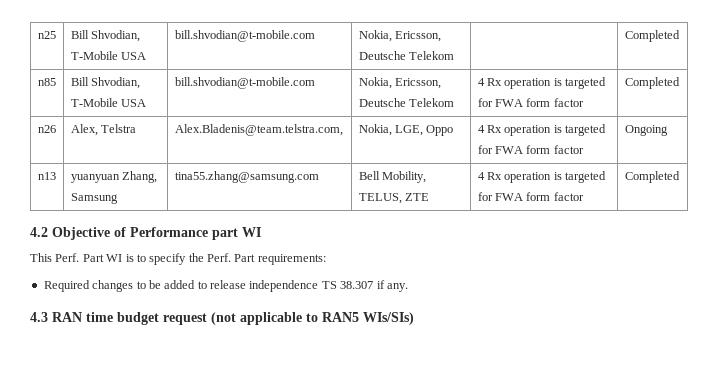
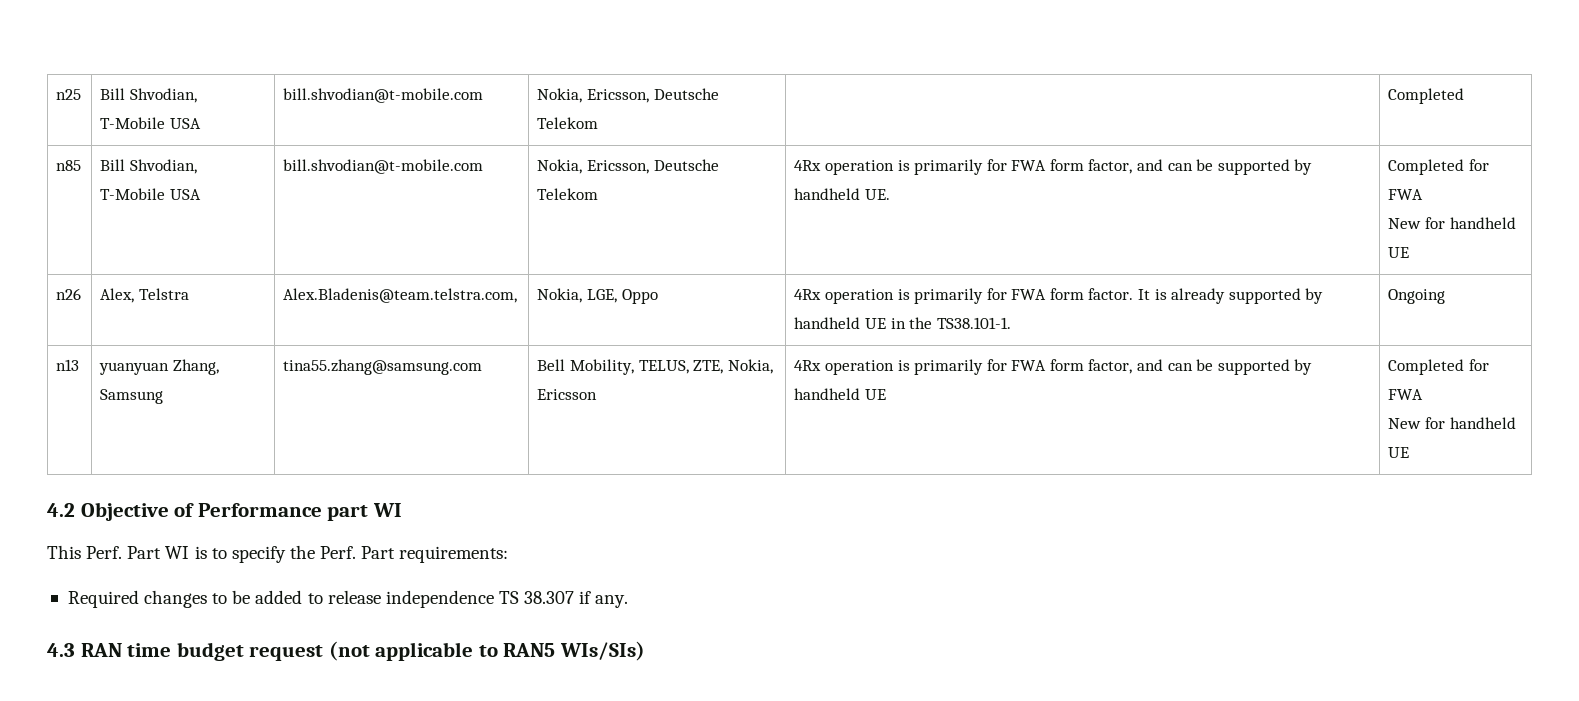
[477,77,606,89] [477,98,584,107] [624,77,680,89] 4 Rx operation is targeted for FWA form factor | Completed -> [794,159,1313,175] [794,188,890,200] [1388,159,1489,175] [1388,189,1424,200] [1388,217,1516,229] [1388,247,1410,258] 4Rx operation is primarily for FWA form factor, and can be supported by handheld UE. | Completed for FWA // New for handheld UE
[477,124,606,136] [477,145,584,154] 4 Rx operation is targeted for FWA form factor -> [794,288,1324,304] [794,317,1011,329] 4Rx operation is primarily for FWA form factor. It is already supported by handheld UE in the TS38.101-1.
[404,193,429,201] [477,171,606,183] [477,192,584,201] [624,171,680,183] ZTE | 4 Rx operation is targeted for FWA form factor | Completed -> [693,359,773,374] [537,389,598,400] [794,359,1313,375] [794,388,886,400] [1388,359,1489,375] [1388,389,1424,400] [1388,417,1516,429] [1388,447,1410,458] ZTE, Nokia, Ericsson | 4Rx operation is primarily for FWA form factor, and can be supported by handheld UE | Completed for FWA // New for handheld UE

